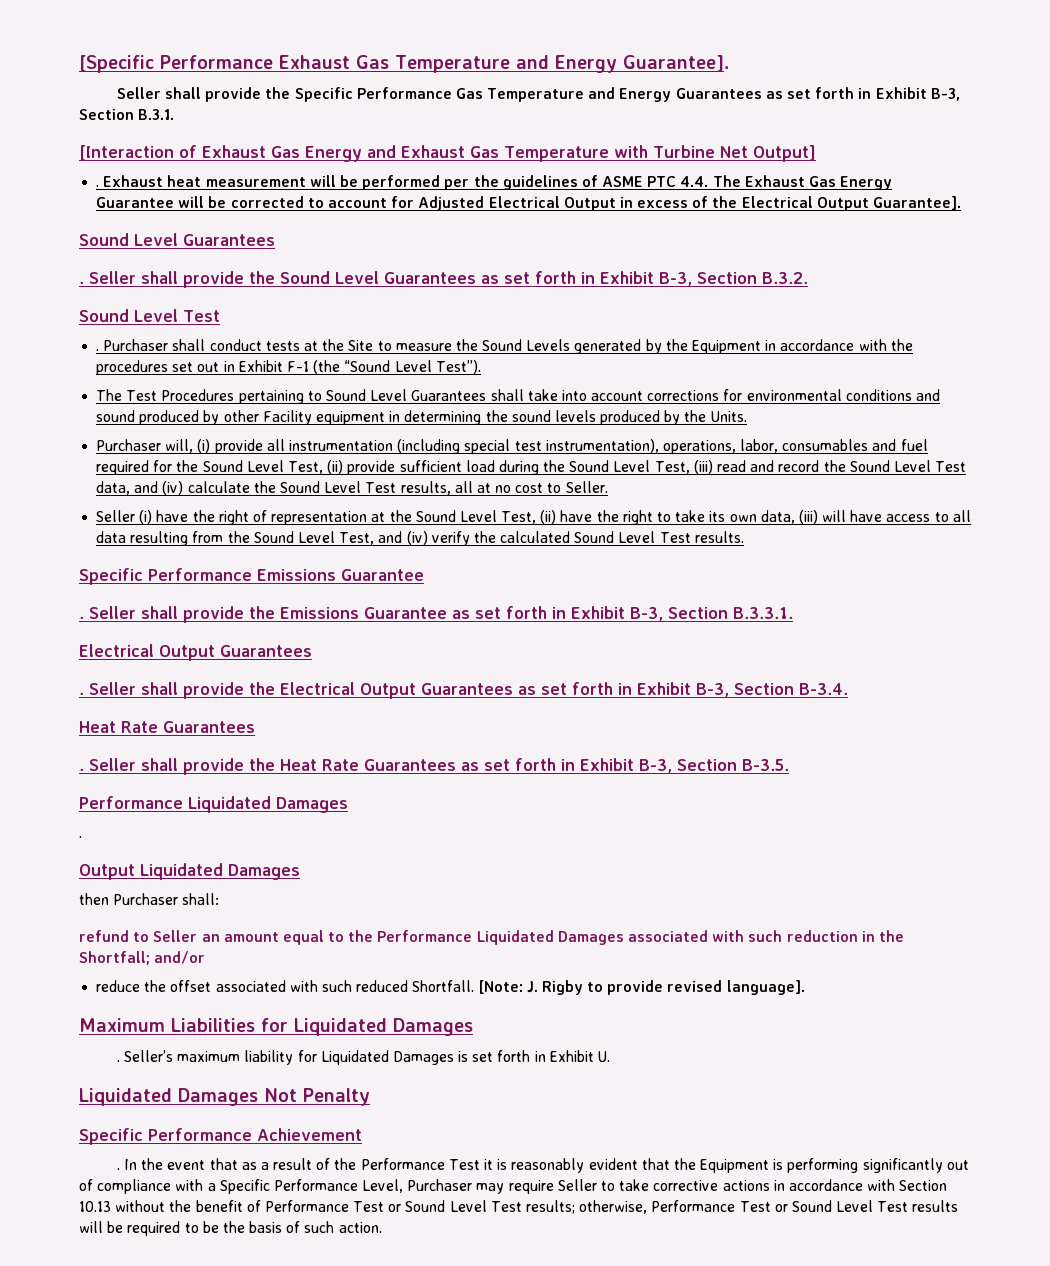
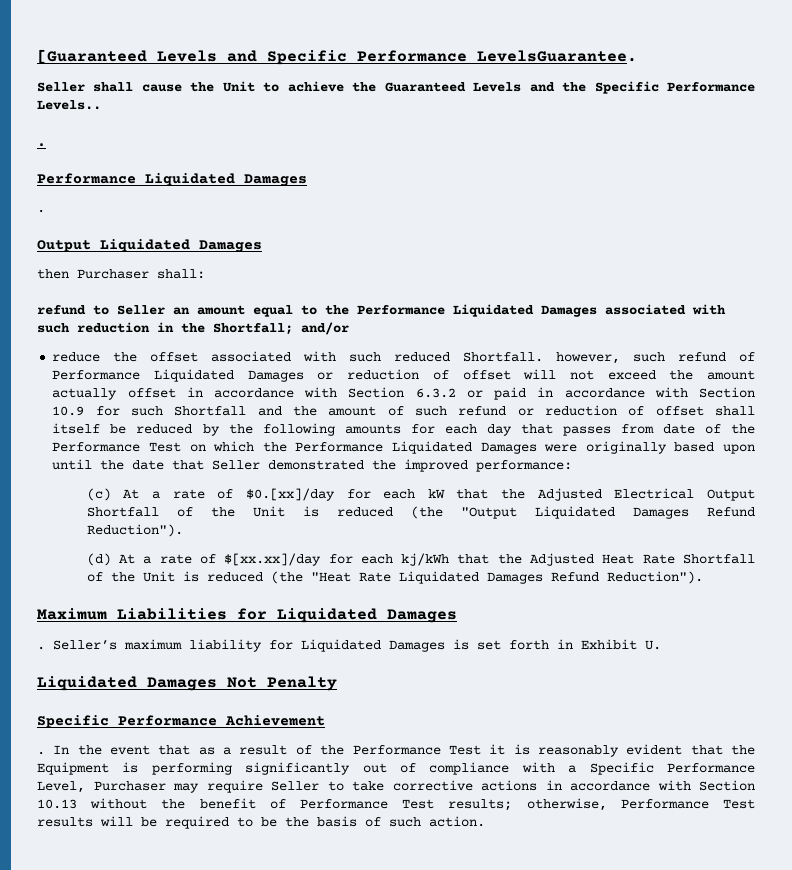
[79,55,729,73] [116,87,960,102] [79,109,175,120] [79,145,816,162] [96,175,893,190] [96,196,962,211] [79,233,275,246] [79,271,808,288] [79,309,220,322] [96,339,913,354] [96,360,481,375] [96,389,940,404] [96,410,747,425] [96,439,928,454] [96,460,967,475] [96,481,608,495] [96,510,971,525] [96,531,744,546] [79,568,424,585] [79,606,793,623] [79,644,312,661] [79,682,848,699] [79,721,255,733] [79,758,789,775] [Specific Performance Exhaust Gas Temperature and Energy Guarantee]. // Seller shall provide the Specific Performance Gas Temperature and Energy Guarantees as set forth in Exhibit B-3, Section B.3.1. // [Interaction of Exhaust Gas Energy and Exhaust Gas Temperature with Turbine Net Output] // . Exhaust heat measurement will be performed per the guidelines of ASME PTC 4.4. The Exhaust Gas Energy Guarantee will be corrected to account for Adjusted Electrical Output in excess of the Electrical Output Guarantee]. // Sound Level Guarantees // . Seller shall provide the Sound Level Guarantees as set forth in Exhibit B-3, Section B.3.2. // Sound Level Test // . Purchaser shall conduct tests at the Site to measure the Sound Levels generated by the Equipment in accordance with the procedures set out in Exhibit F-1 (the “Sound Level Test”). // The Test Procedures pertaining to Sound Level Guarantees shall take into account corrections for environmental conditions and sound produced by other Facility equipment in determining the sound levels produced by the Units. // Purchaser will, (i) provide all instrumentation (including special test instrumentation), operations, labor, consumables and fuel required for the Sound Level Test, (ii) provide sufficient load during the Sound Level Test, (iii) read and record the Sound Level Test data, and (iv) calculate the Sound Level Test results, all at no cost to Seller. // Seller (i) have the right of representation at the Sound Level Test, (ii) have the right to take its own data, (iii) will have access to all data resulting from the Sound Level Test, and (iv) verify the calculated Sound Level Test results. // Specific Performance Emissions Guarantee // . Seller shall provide the Emissions Guarantee as set forth in Exhibit B-3, Section B.3.3.1. // Electrical Output Guarantees // . Seller shall provide the Electrical Output Guarantees as set forth in Exhibit B-3, Section B-3.4. // Heat Rate Guarantees // . Seller shall provide the Heat Rate Guarantees as set forth in Exhibit B-3, Section B-3.5. -> [37,49,637,65] [37,81,755,94] [37,100,101,110] [37,143,46,147] [Guaranteed Levels and Specific Performance LevelsGuarantee. // Seller shall cause the Unit to achieve the Guaranteed Levels and the Specific Performance Levels.. // .
[478,980,805,995] [Note: J. Rigby to provide revised language]. -> [556,352,755,364] [52,369,756,382] [52,387,756,400] [52,405,755,416] [52,423,755,436] [52,441,756,454] [52,459,573,472] [86,488,756,501] [86,506,755,519] [86,524,183,537] [86,553,755,566] [86,571,703,584] however, such refund of Performance Liquidated Damages or reduction of offset will not exceed the amount actually offset in accordance with Section 6.3.2 or paid in accordance with Section 10.9 for such Shortfall and the amount of such refund or reduction of offset shall itself be reduced by the following amounts for each day that passes from date of the Performance Test on which the Performance Liquidated Damages were originally based upon until the date that Seller demonstrated the improved performance: // (c) At a rate of $0.[xx]/day for each kW that the Adjusted Electrical Output Shortfall of the Unit is reduced (the "Output Liquidated Damages Refund Reduction"). // (d) At a rate of $[xx.xx]/day for each kj/kWh that the Adjusted Heat Rate Shortfall of the Unit is reduced (the "Heat Rate Liquidated Damages Refund Reduction").
[388,1200,874,1214] or Sound Level Test results; otherwise, Performance Test or Sound Level -> [448,798,709,811] results; otherwise, Performance

